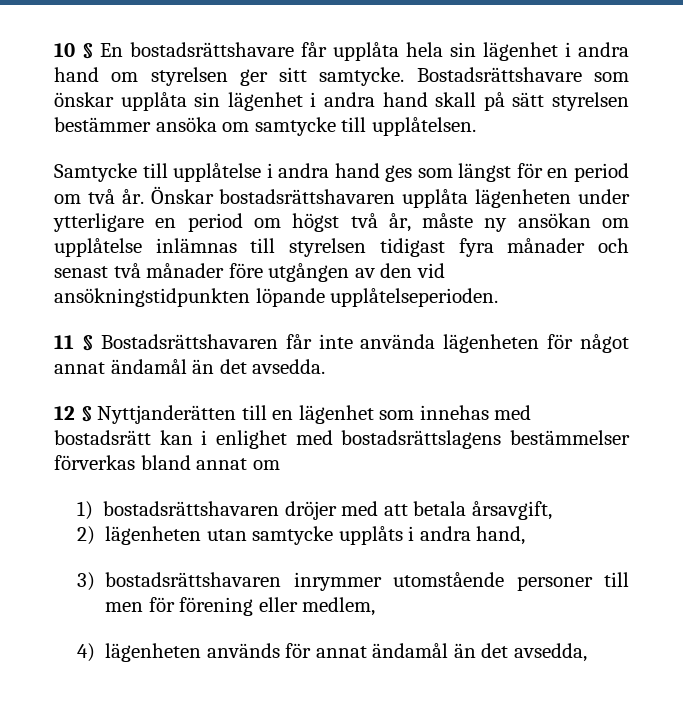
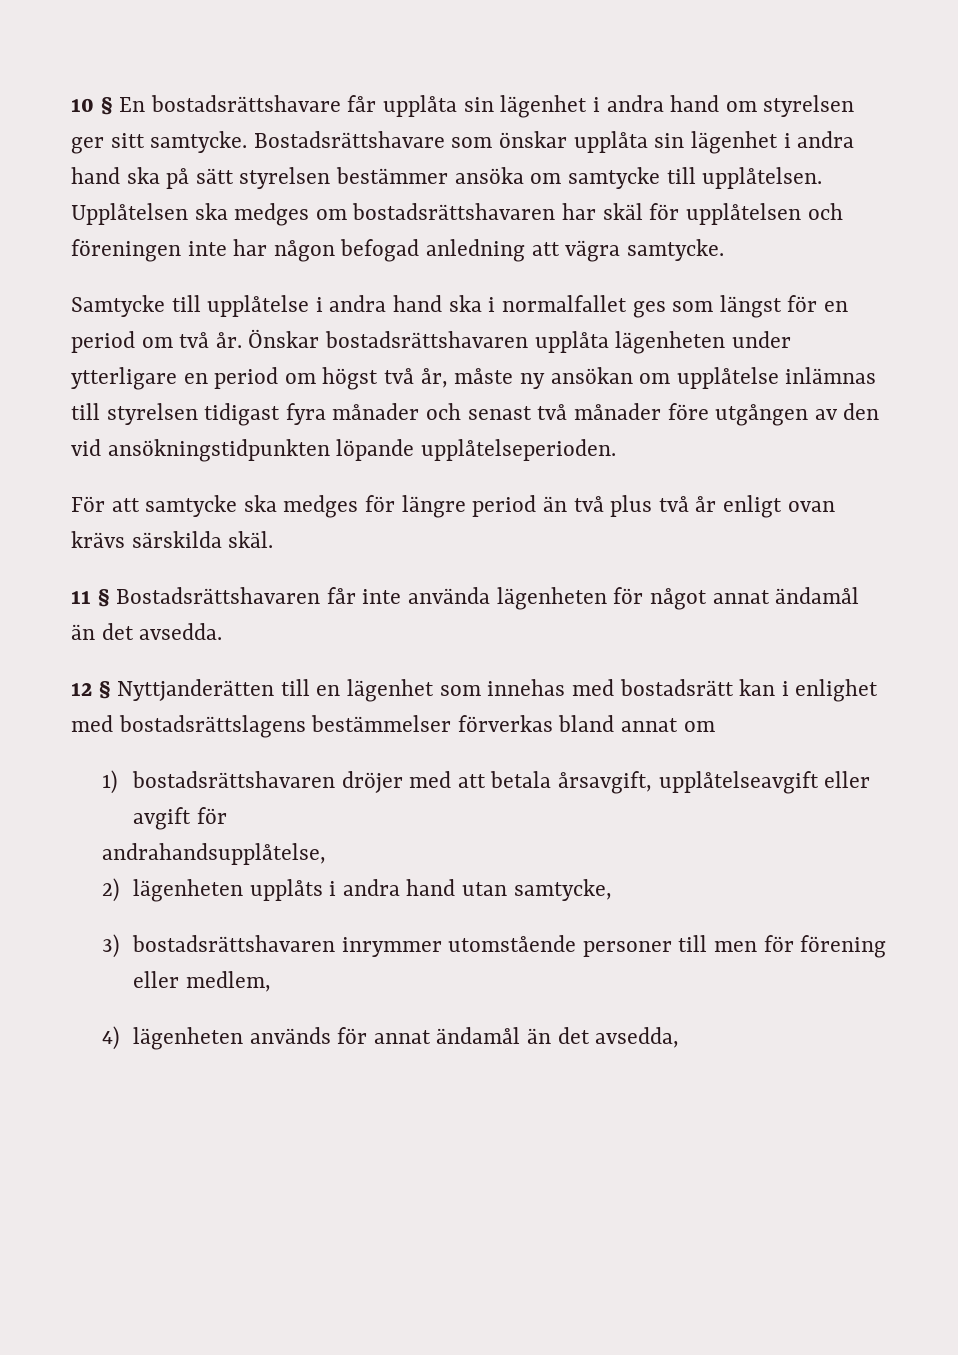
[406,42,443,57] hela -> (458, 106) none
[435,92,477,107] skall -> [126,167,160,184] ska
(476, 126) none -> [71,203,843,226] [71,239,724,262] Upplåtelsen ska medges om bostadsrättshavaren har skäl för upplåtelsen och föreningen inte har någon befogad anledning att vägra samtycke.
(380, 170) none -> [448,295,627,312] ska i normalfallet
(499, 297) none -> [71,495,835,518] [71,531,274,548] // För att samtycke ska medges för längre period än två plus två år enligt ovan krävs särskilda skäl.
(552, 510) none -> [658,771,871,794] [132,807,227,830] [101,843,326,865] upplåtelseavgift eller avgift för // andrahandsupplåtelse,
[206,526,334,545] utan samtycke -> (243, 890) none
[476,526,526,545] hand, -> [406,879,612,901] hand utan samtycke,

